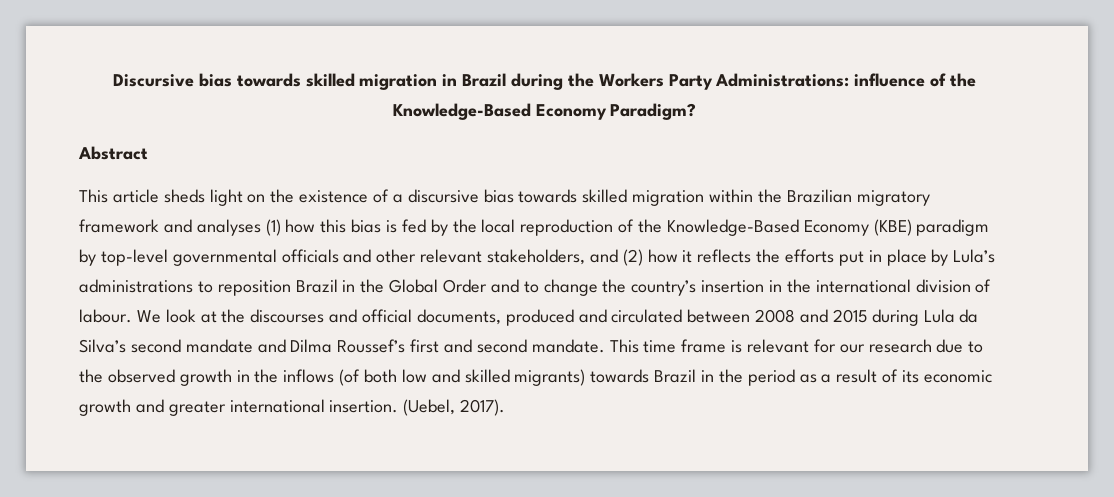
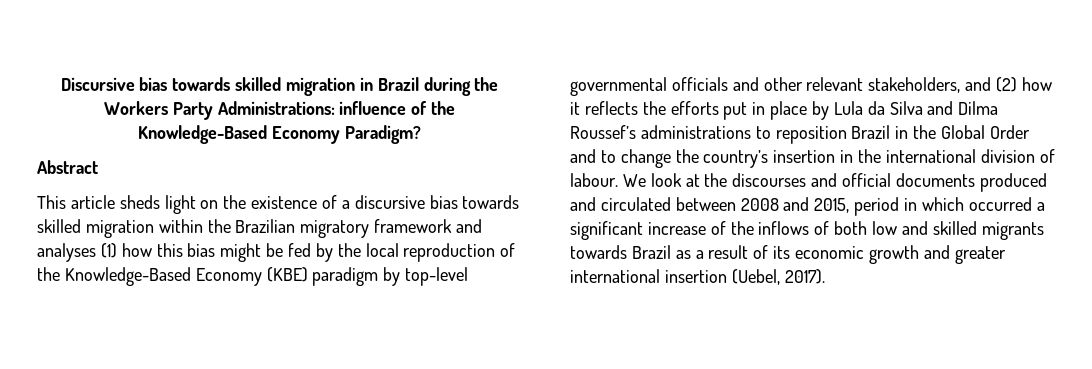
[386,220,398,233] is -> [220,243,284,262] might be
[953,249,996,263] Lula’s -> [833,101,999,115] [570,125,636,139] Lula da Silva and Dilma Roussef’s
[416,309,501,325] documents, -> [895,173,975,187] documents
[832,309,979,326] [79,339,984,353] [79,369,250,386] 2015 during Lula da Silva’s second mandate and Dilma Roussef’s first and second mandate. This time frame is relevant for our research due to the observed growth in -> [814,197,1045,216] [570,221,726,240] 2015, period in which occurred a significant increase of
[339,369,361,386] (of -> [814,221,830,235] of
[514,369,586,386] migrants) -> [981,222,1044,240] migrants
[701,369,795,386] in the period -> (671, 252) none
[329,400,399,413] insertion. -> [664,270,727,283] insertion

